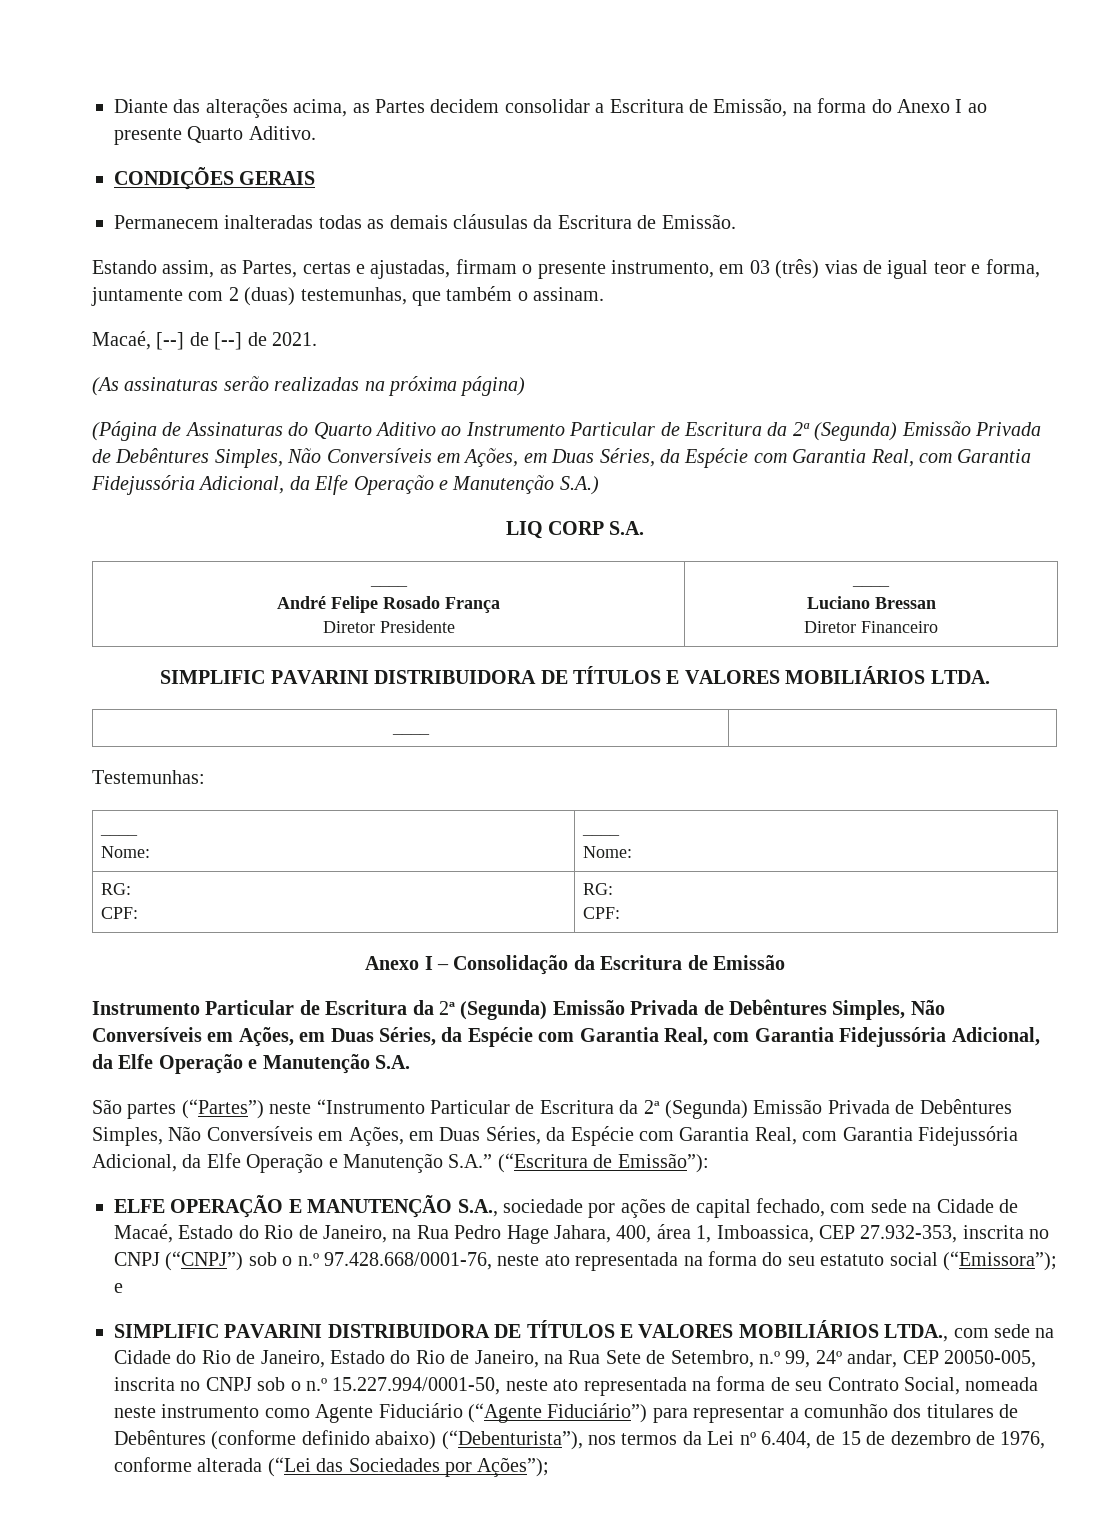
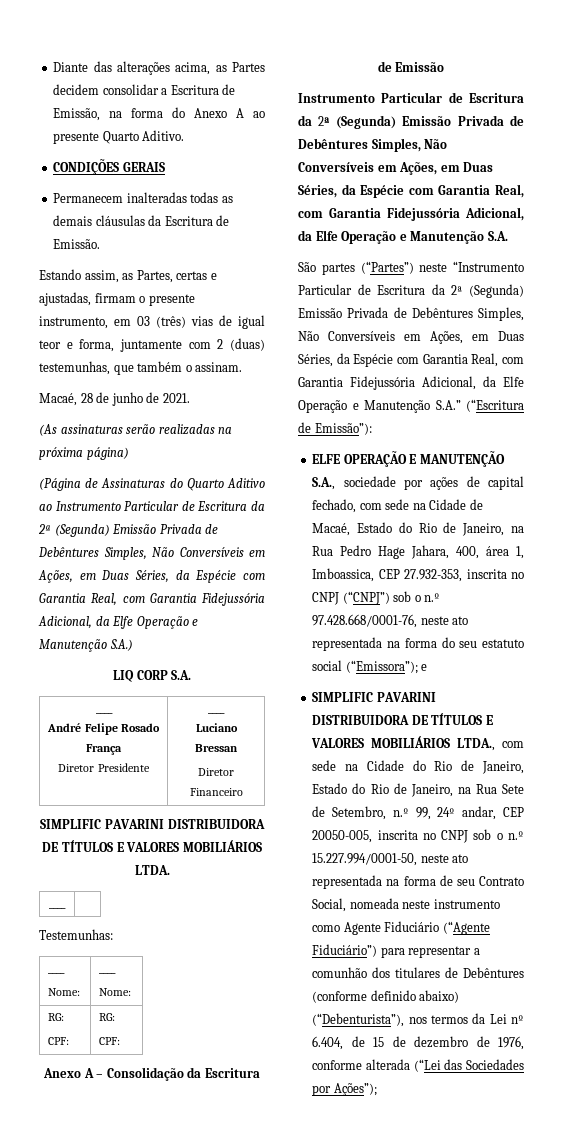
[955,99,963,113] I -> [236,108,245,118] A
[156,332,243,350] [--] de [--] -> [80,392,143,406] 28 de junho
[424,956,433,970] I -> [83,1068,94,1078] A

